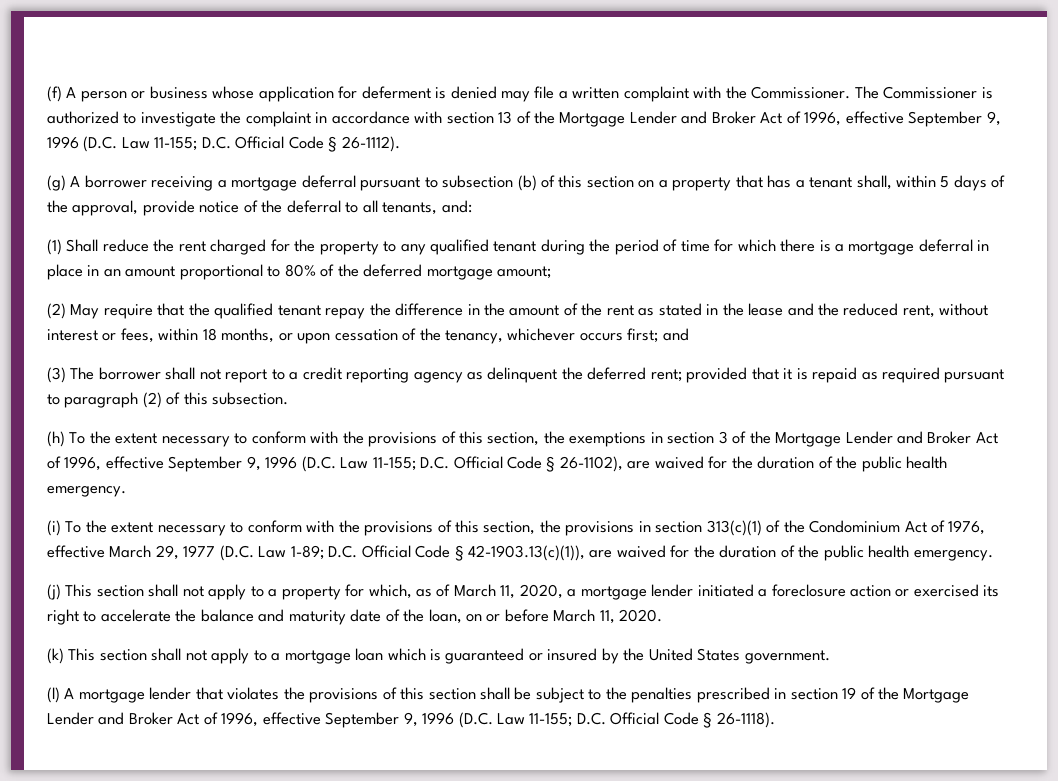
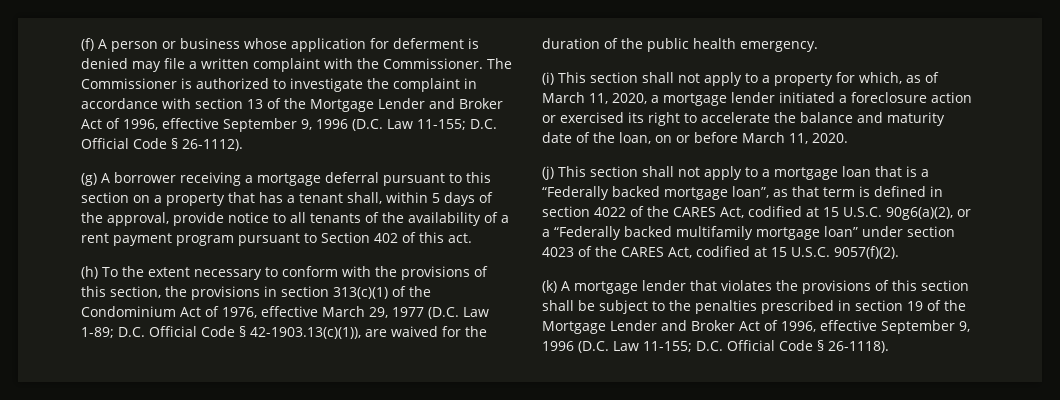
[442,175,556,191] subsection (b) of -> (462, 178) none
[243,200,472,215] [47,239,990,255] [47,264,552,280] [47,303,989,319] [47,328,689,344] [47,367,1005,383] [47,392,289,408] of the deferral to all tenants, and: // (1) Shall reduce the rent charged for the property to any qualified tenant during the period of time for which there is a mortgage deferral in place in an amount proportional to 80% of the deferred mortgage amount; // (2) May require that the qualified tenant repay the difference in the amount of the rent as stated in the lease and the reduced rent, without interest or fees, within 18 months, or upon cessation of the tenancy, whichever occurs first; and // (3) The borrower shall not report to a credit reporting agency as delinquent the deferred rent; provided that it is repaid as required pursuant to paragraph (2) of this subsection. -> [273,212,509,226] [81,232,472,246] to all tenants of the availability of a rent payment program pursuant to Section 402 of this act.
[569,431,998,447] [47,456,948,472] [47,486,126,497] [47,520,561,536] exemptions in section 3 of the Mortgage Lender and Broker Act of 1996, effective September 9, 1996 (D.C. Law 11-155; D.C. Official Code § 26-1102), are waived for the duration of the public health emergency. // (i) To the extent necessary to conform with the provisions of this section, the -> (187, 291) none
[47,584,61,600] (j) -> [542,72,554,85] (i)
[47,648,64,664] (k) -> [542,166,554,180] (j)
[387,648,830,664] [47,687,60,703] which is guaranteed or insured by the United States government. // (l) -> [875,166,929,177] [542,186,943,200] [542,206,971,220] [542,226,955,240] [542,246,899,259] [542,280,557,293] that is a “Federally backed mortgage loan”, as that term is defined in section 4022 of the CARES Act, codified at 15 U.S.C. 90g6(a)(2), or a “Federally backed multifamily mortgage loan” under section 4023 of the CARES Act, codified at 15 U.S.C. 9057(f)(2). // (k)

